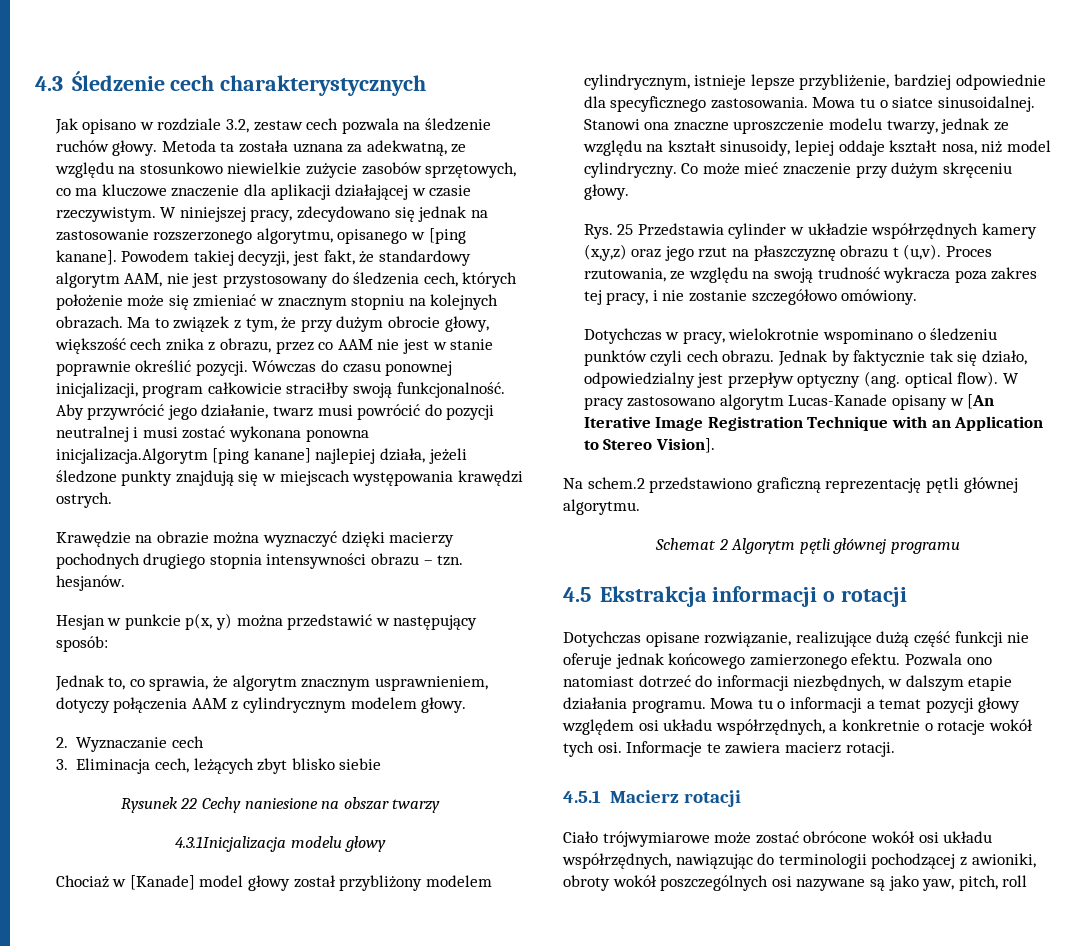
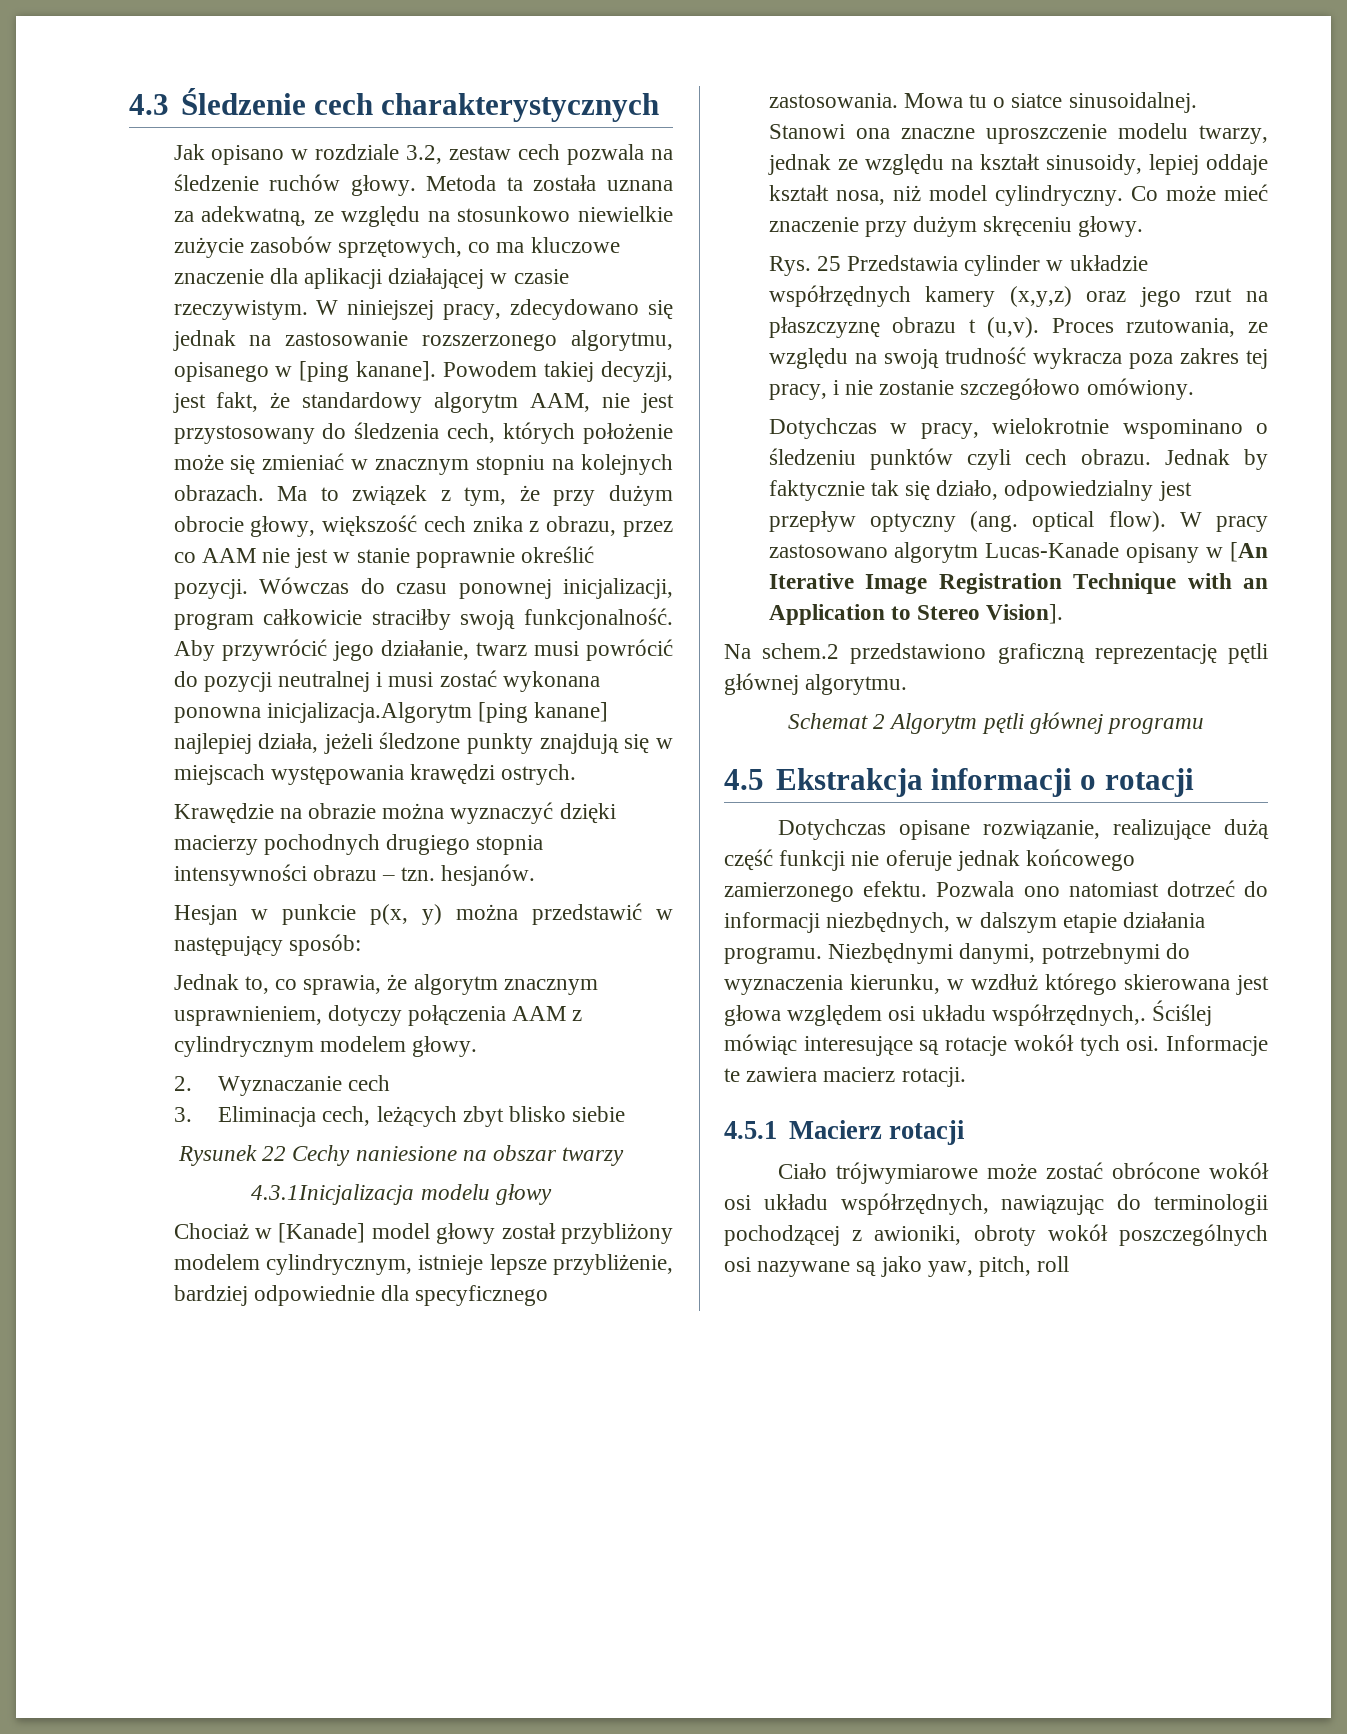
[710,697,1021,713] [562,719,933,735] Mowa tu o informacji a temat pozycji głowy względem osi układu współrzędnych, a konkretnie o -> [828,943,1190,964] [724,973,1269,995] [724,1000,1213,1026] [724,1034,940,1056] Niezbędnymi danymi, potrzebnymi do wyznaczenia kierunku, w wzdłuż którego skierowana jest głowa względem osi układu współrzędnych,. Ściślej mówiąc interesujące są

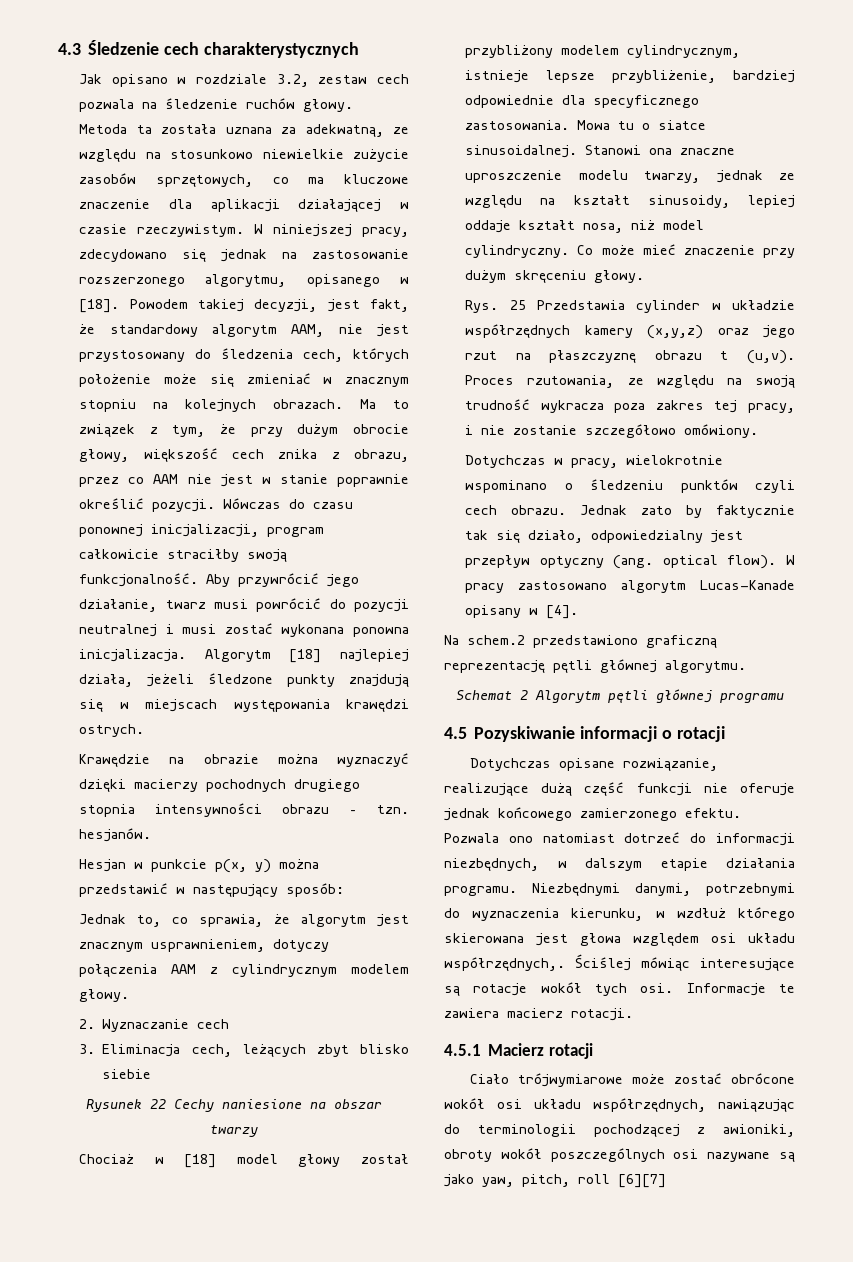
[299,361,437,382] [ping kanane]. -> [79,299,120,313] [18].
[266,702,609,723] inicjalizacja.Algorytm [ping kanane] -> [79,649,322,663] inicjalizacja. Algorytm [18]
(498, 984) none -> [377,914,409,927] jest
[251,1184,552,1205] // 4.3.1Inicjalizacja modelu głowy -> (258, 1131) none
[278,1223,366,1243] [Kanade] -> [184,1154,217,1168] [18]
(1230, 457) none -> [641,506,673,515] zato
[1230,542,1268,562] [768,573,1268,594] [768,604,1064,625] [An Iterative Image Registration Technique with an Application to Stereo Vision]. -> [546,605,579,619] [4].
[775,768,923,797] Ekstrakcja -> [474,726,576,742] Pozyskiwanie
(1070, 1264) none -> [618,1174,666,1188] [6][7]

